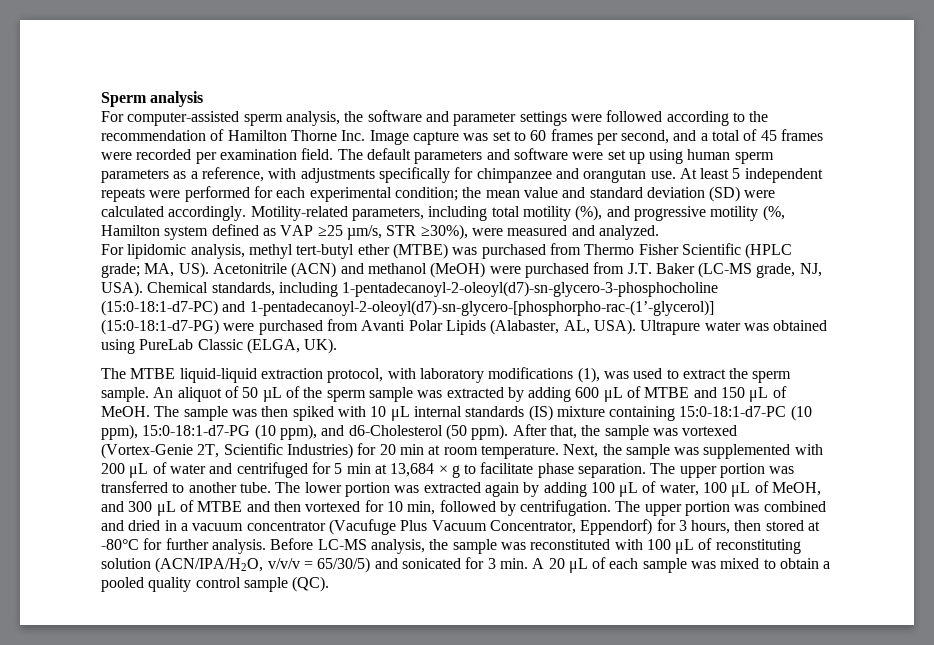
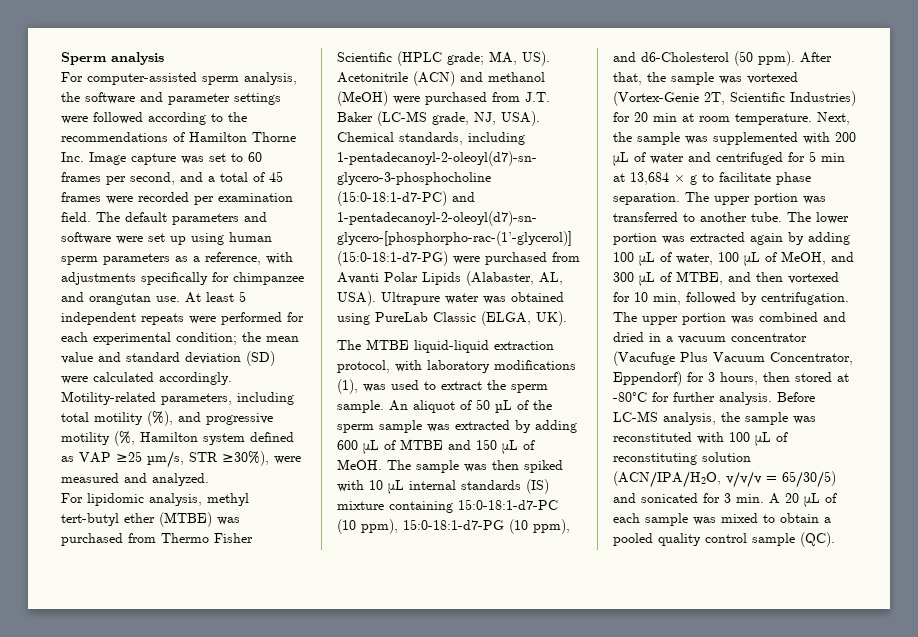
[101,130,206,141] recommendation -> [61,132,168,142] recommendations
[197,501,243,512] MTBE -> [676,271,723,285] MTBE,

